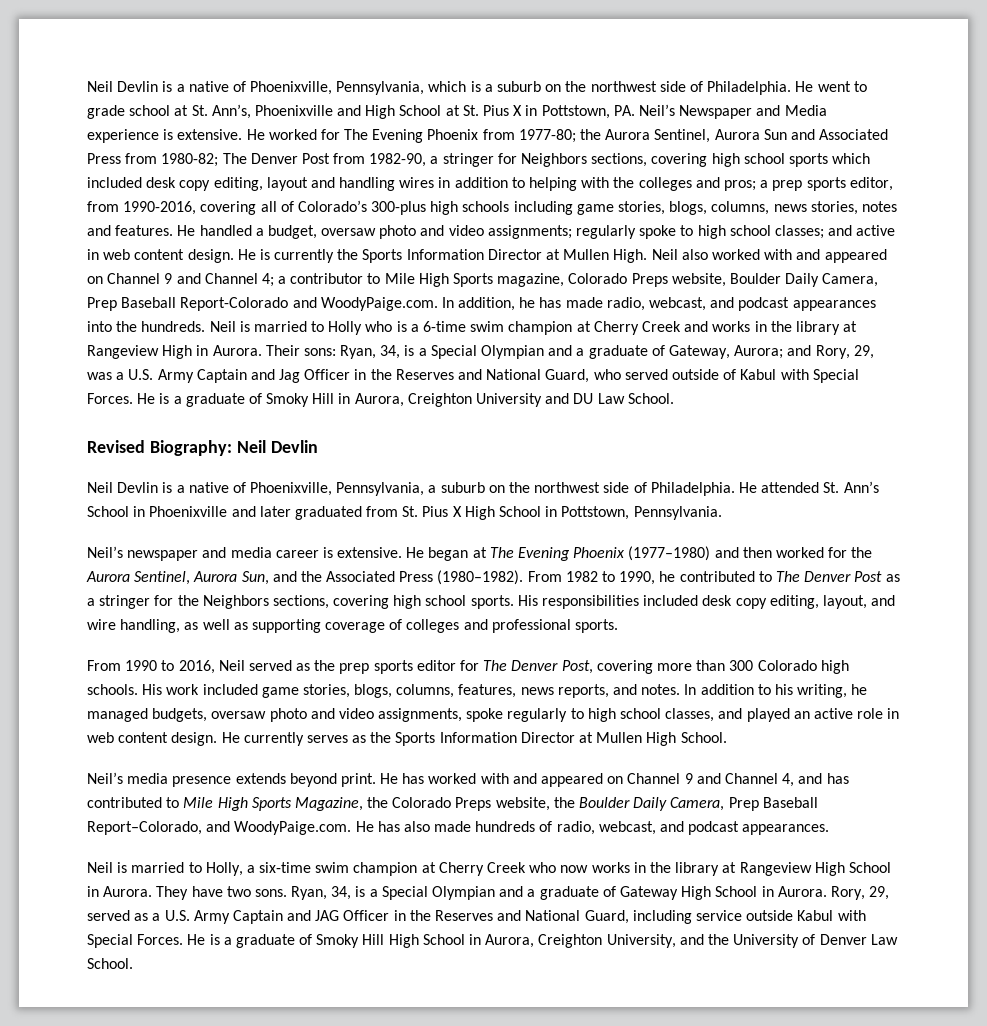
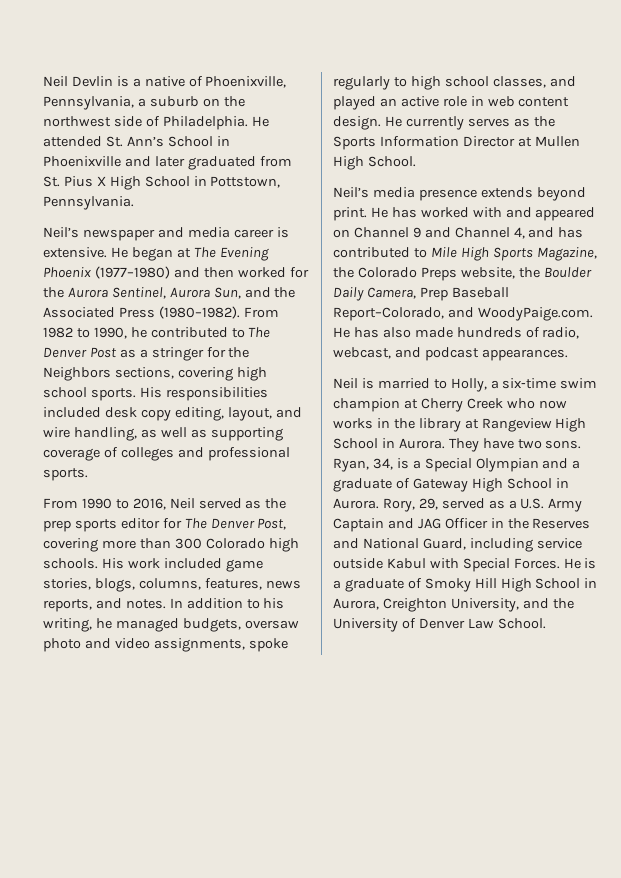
[87,81,867,95] [87,104,827,119] [87,129,889,143] [87,153,871,167] [87,177,893,191] [87,200,897,215] [87,225,896,239] [87,249,887,263] [87,273,879,287] [87,297,876,311] [87,321,858,335] [87,345,874,359] [87,369,859,383] [87,393,674,407] [87,440,318,456] [87,482,425,496] Neil Devlin is a native of Phoenixville, Pennsylvania, which is a suburb on the northwest side of Philadelphia. He went to grade school at St. Ann’s, Phoenixville and High School at St. Pius X in Pottstown, PA. Neil’s Newspaper and Media experience is extensive. He worked for The Evening Phoenix from 1977-80; the Aurora Sentinel, Aurora Sun and Associated Press from 1980-82; The Denver Post from 1982-90, a stringer for Neighbors sections, covering high school sports which included desk copy editing, layout and handling wires in addition to helping with the colleges and pros; a prep sports editor, from 1990-2016, covering all of Colorado’s 300-plus high schools including game stories, blogs, columns, news stories, notes and features. He handled a budget, oversaw photo and video assignments; regularly spoke to high school classes; and active in web content design. He is currently the Sports Information Director at Mullen High. Neil also worked with and appeared on Channel 9 and Channel 4; a contributor to Mile High Sports magazine, Colorado Preps website, Boulder Daily Camera, Prep Baseball Report-Colorado and WoodyPaige.com. In addition, he has made radio, webcast, and podcast appearances into the hundreds. Neil is married to Holly who is a 6-time swim champion at Cherry Creek and works in the library at Rangeview High in Aurora. Their sons: Ryan, 34, is a Special Olympian and a graduate of Gateway, Aurora; and Rory, 29, was a U.S. Army Captain and Jag Officer in the Reserves and National Guard, who served outside of Kabul with Special Forces. He is a graduate of Smoky Hill in Aurora, Creighton University and DU Law School. // Revised Biography: Neil Devlin // Neil Devlin is a native of Phoenixville, Pennsylvania, -> [43,76,287,88] [43,96,134,110] Neil Devlin is a native of Phoenixville, Pennsylvania,

